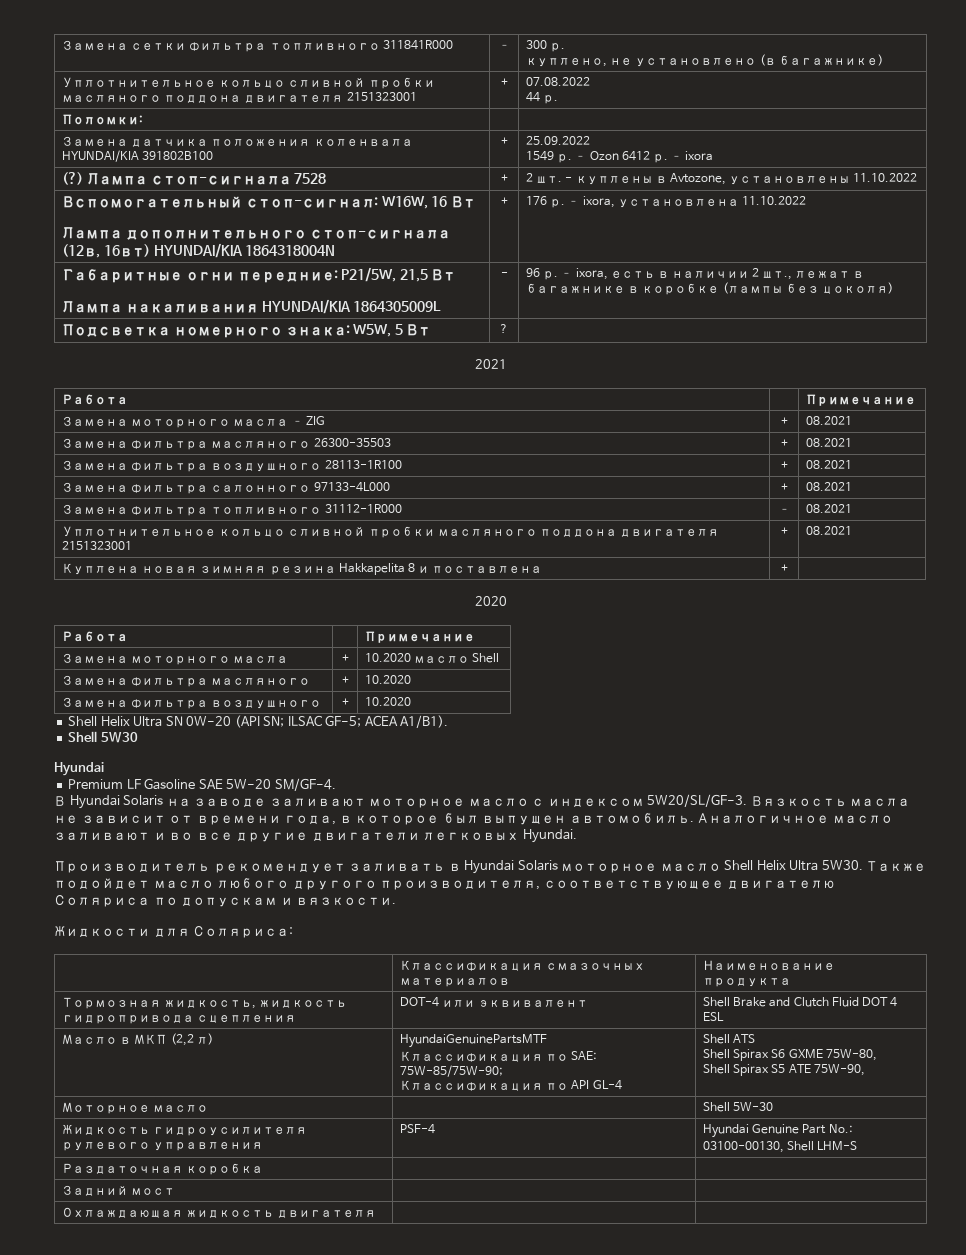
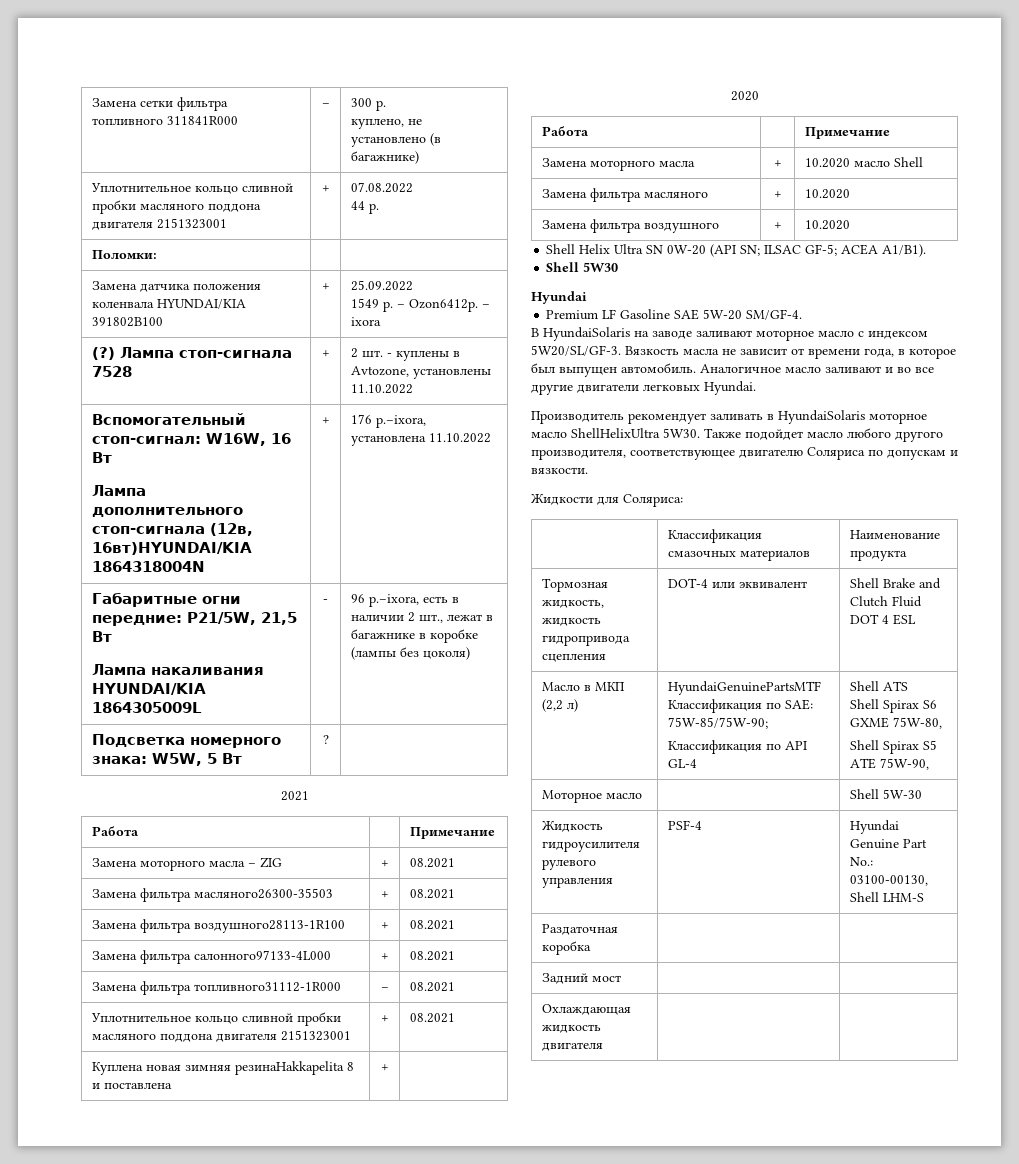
[589,151,668,163] Ozon 6412 р. -> [408,299,478,312] Ozon6412р.
[103,243,243,258] 16вт) HYUNDAI/KIA -> [91,542,252,555] 16вт)HYUNDAI/KIA
[550,196,615,208] р. – ixora, -> [375,415,426,428] р.–ixora,
[543,268,608,280] р. – ixora, -> [368,594,419,607] р.–ixora,
[211,438,391,448] [780,439,788,447] [806,438,853,447] [62,460,402,472] [780,461,788,469] [806,460,853,469] [62,482,390,494] [780,483,788,491] [806,482,853,491] [62,504,402,516] масляного 26300-35503 | + | 08.2021 // Замена фильтра воздушного 28113-1R100 | + | 08.2021 // Замена фильтра салонного 97133-4L000 | + | 08.2021 // Замена фильтра топливного 31112-1R000 -> [193,888,333,899] [380,891,389,898] [409,889,455,899] [91,919,345,933] [380,922,389,929] [409,920,455,930] [91,950,331,964] [380,953,389,960] [409,951,455,961] [91,981,341,995] масляного26300-35503 | + | 08.2021 // Замена фильтра воздушного28113-1R100 | + | 08.2021 // Замена фильтра салонного97133-4L000 | + | 08.2021 // Замена фильтра топливного31112-1R000
[269,563,405,575] резина Hakkapelita -> [234,1061,344,1075] резинаHakkapelita
[69,795,164,809] Hyundai Solaris -> [543,327,630,341] HyundaiSolaris
[464,860,819,874] Hyundai Solaris моторное масло Shell Helix Ultra -> [778,410,927,424] [531,428,660,438] HyundaiSolaris моторное масло ShellHelixUltra

